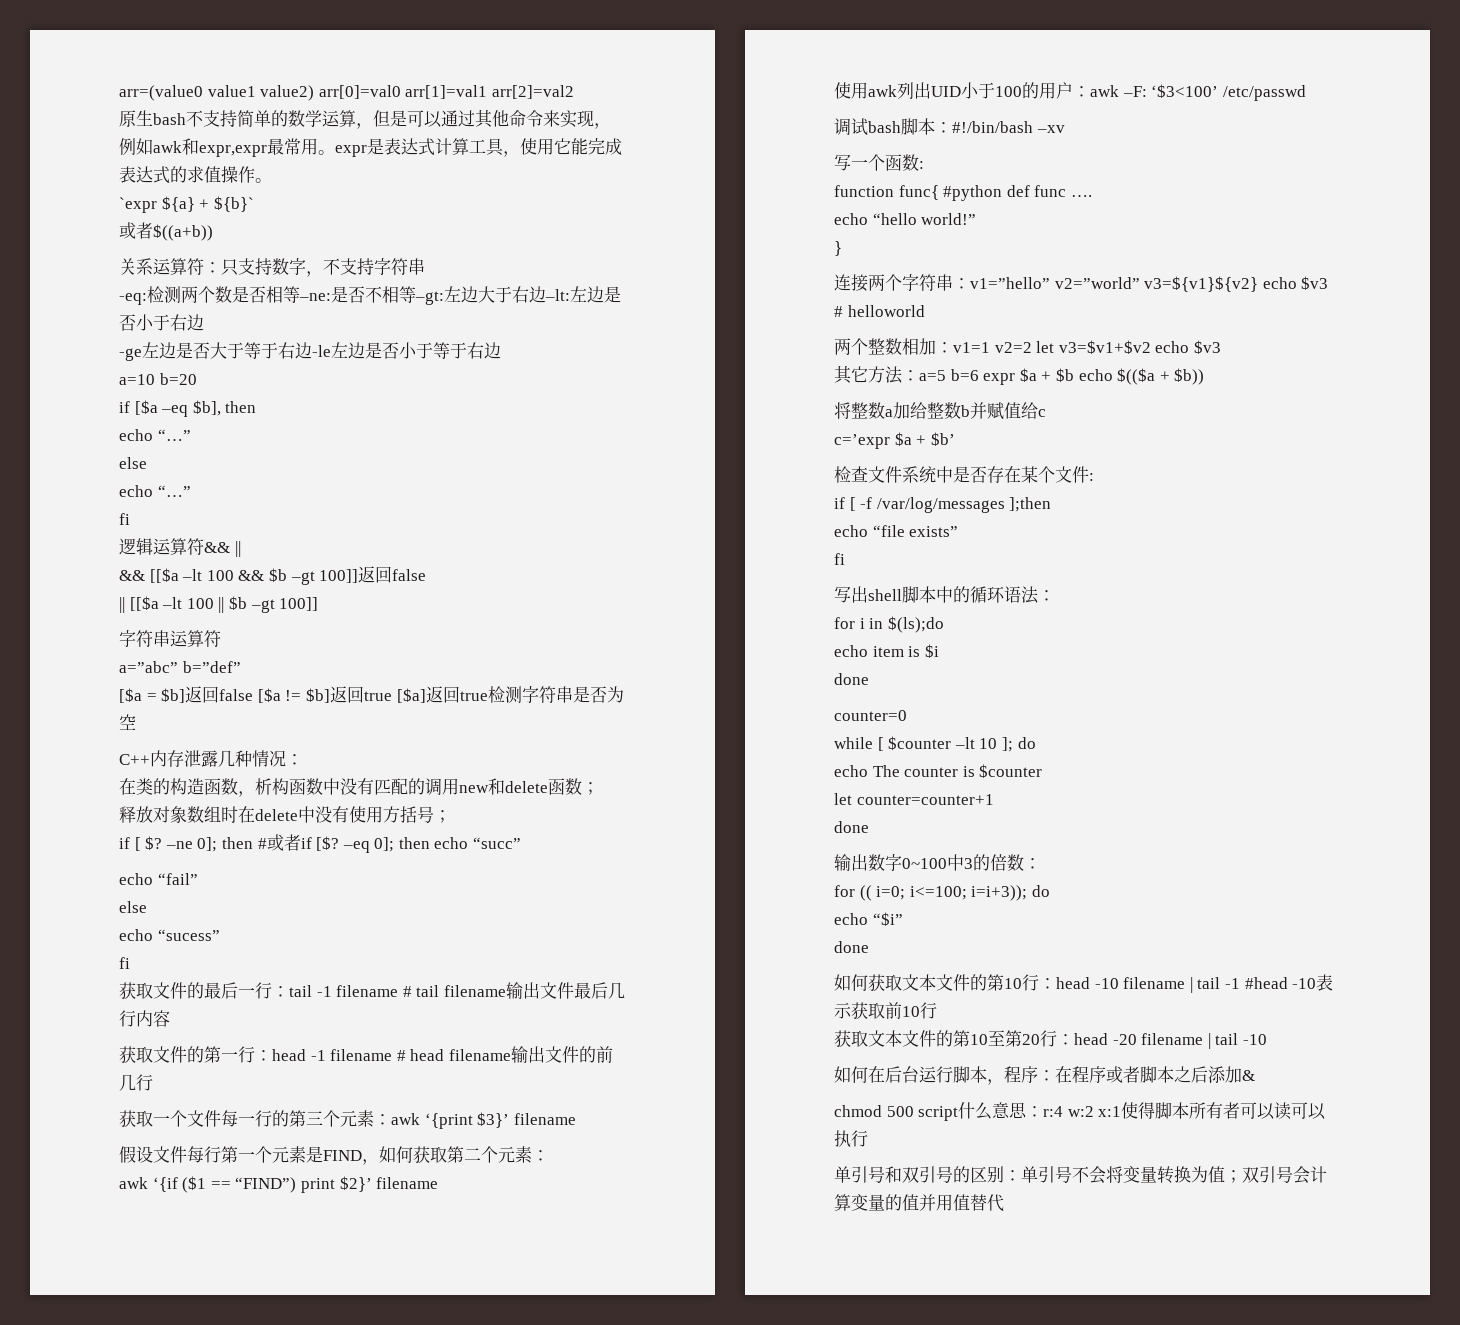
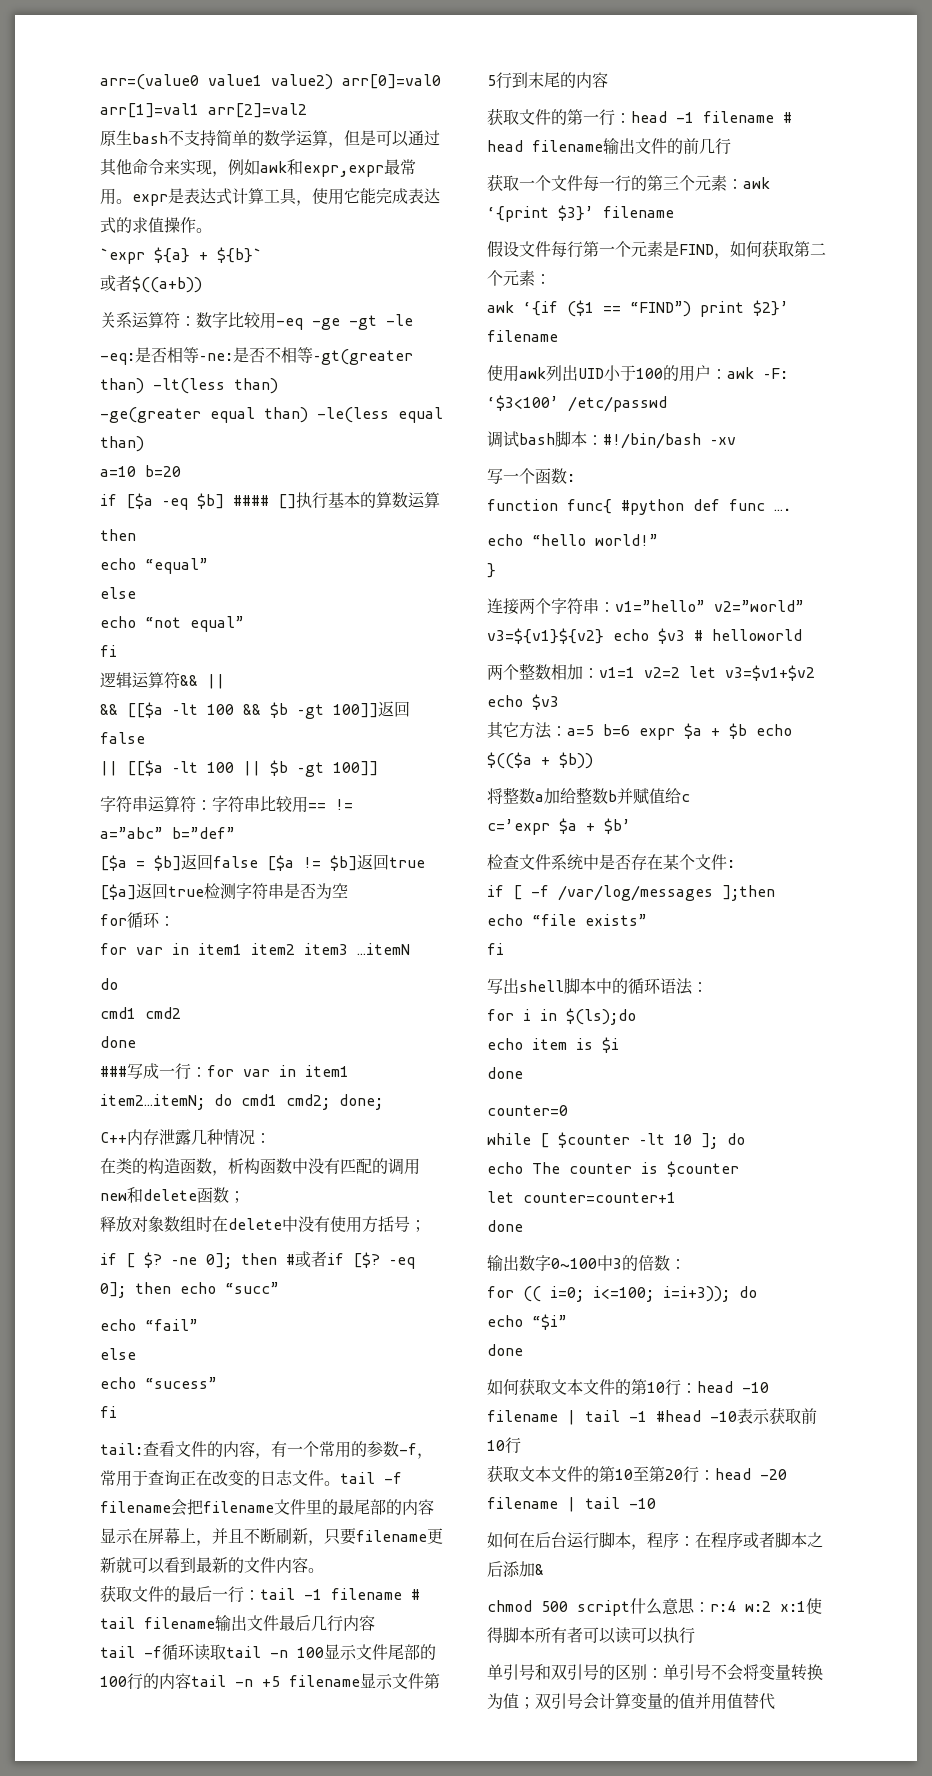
[221,258,425,277] 只支持数字，不支持字符串 -> [196,312,413,330] 数字比较用-eq -ge -gt -le
[147,286,232,303] 检测两个数 -> (135, 359) none
[415,286,621,305] [119,314,204,331] [119,342,501,361] –gt:左边大于右边–lt:左边是否小于右边 // -ge左边是否大于等于右边-le左边是否小于等于右边 -> [313,349,413,365] [100,378,278,394] [100,407,443,423] [100,436,144,452] –gt(greater than) -lt(less than) // -ge(greater equal than) -le(less equal than)
[192,400,221,416] $b], -> [197,492,440,509] $b] #### []执行基本的算数运算 //
[157,429,191,441] [119,457,147,469] [119,485,191,497] “…” // else // echo “…” -> [145,558,208,574] [100,587,136,599] [100,616,244,632] “equal” // else // echo “not equal”
(221, 638) none -> [196,796,353,813] ：字符串比较用== !=
(136, 722) none -> [100,912,175,928] [100,943,410,955] [100,978,118,990] [100,1007,181,1019] [100,1036,136,1048] [100,1063,349,1080] [100,1094,383,1110] // for循环： // for var in item1 item2 item3 …itemN // do // cmd1 cmd2 // done // ###写成一行：for var in item1 item2…itemN; do cmd1 cmd2; done;
(130, 963) none -> [100,1441,433,1459] [100,1470,402,1487] [100,1499,434,1516] [100,1528,443,1546] [100,1557,324,1574] // tail:查看文件的内容，有一个常用的参数-f，常用于查询正在改变的日志文件。tail -f filename会把filename文件里的最尾部的内容显示在屏幕上，并且不断刷新，只要filename更新就可以看到最新的文件内容。
(170, 1018) none -> [100,1644,436,1661] [100,1673,440,1690] [487,72,608,89] // tail -f循环读取tail -n 100显示文件尾部的100行的内容tail -n +5 filename显示文件第5行到末尾的内容

